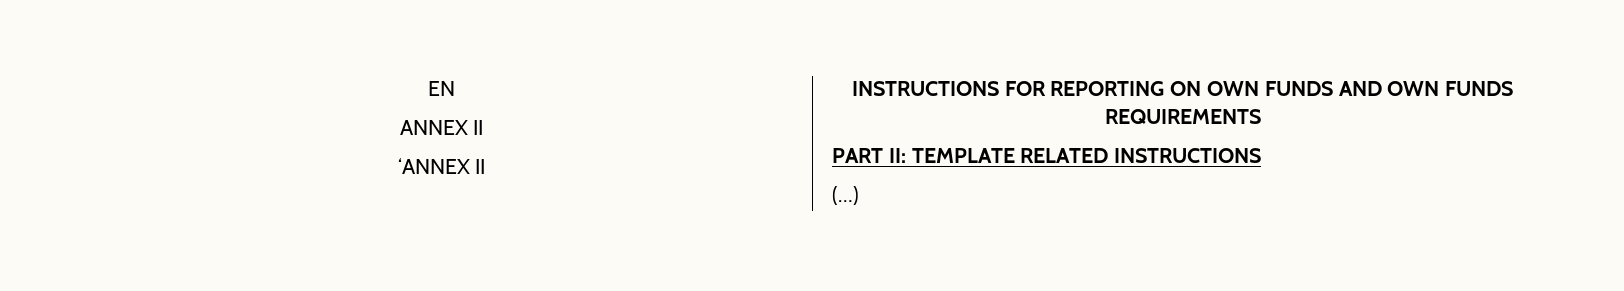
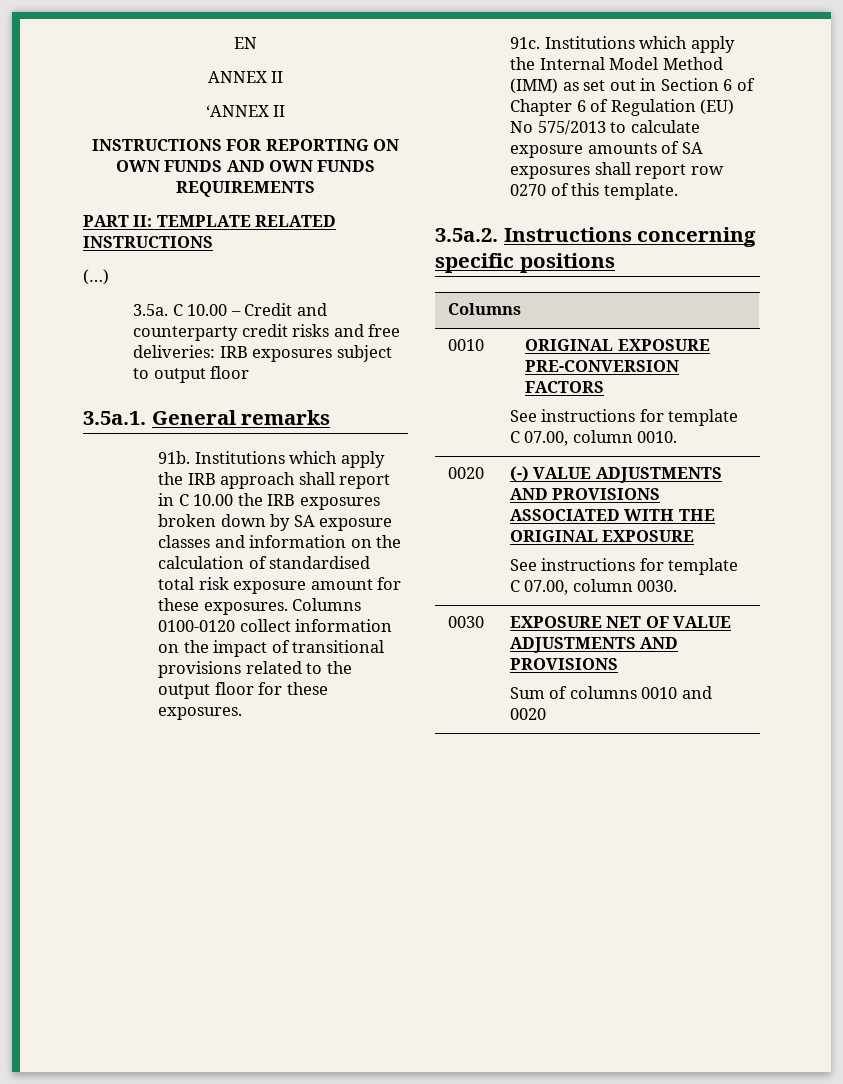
(859, 195) none -> [133,303,327,316] [133,324,401,341] [133,345,392,362] [133,366,250,383] [83,410,331,425] [158,451,385,468] [158,472,391,489] [158,493,380,510] [158,514,393,531] [158,535,402,548] [158,556,371,569] [158,577,402,594] [158,598,362,615] [158,619,393,632] [158,640,385,657] [158,661,352,678] [158,682,328,699] [158,707,243,720] [510,36,735,53] [510,57,723,70] [510,78,755,94] [510,99,735,116] [510,120,700,135] [510,141,703,158] [510,162,724,179] [510,183,678,200] [435,227,757,247] [435,253,615,273] [447,303,521,315] [447,339,484,351] [525,339,710,351] [525,360,680,372] [525,381,605,393] [509,409,739,426] [509,430,678,446] [447,467,484,479] [509,466,722,483] [509,488,661,500] [509,509,715,521] [509,530,695,542] [509,558,739,575] [509,579,678,595] [447,616,484,628] [509,616,732,628] [509,637,679,653] [509,658,618,670] [509,686,712,699] [509,708,546,720] // 3.5a. C 10.00 – Credit and counterparty credit risks and free deliveries: IRB exposures subject to output floor // 3.5a.1. General remarks // 91b. Institutions which apply the IRB approach shall report in C 10.00 the IRB exposures broken down by SA exposure classes and information on the calculation of standardised total risk exposure amount for these exposures. Columns 0100-0120 collect information on the impact of transitional provisions related to the output floor for these exposures. // 91c. Institutions which apply the Internal Model Method (IMM) as set out in Section 6 of Chapter 6 of Regulation (EU) No 575/2013 to calculate exposure amounts of SA exposures shall report row 0270 of this template. // 3.5a.2. Instructions concerning specific positions // Columns // 0010 | ORIGINAL EXPOSURE PRE-CONVERSION FACTORS // See instructions for template C 07.00, column 0010. // 0020 | (-) VALUE ADJUSTMENTS AND PROVISIONS ASSOCIATED WITH THE ORIGINAL EXPOSURE // See instructions for template C 07.00, column 0030. // 0030 | EXPOSURE NET OF VALUE ADJUSTMENTS AND PROVISIONS // Sum of columns 0010 and 0020

